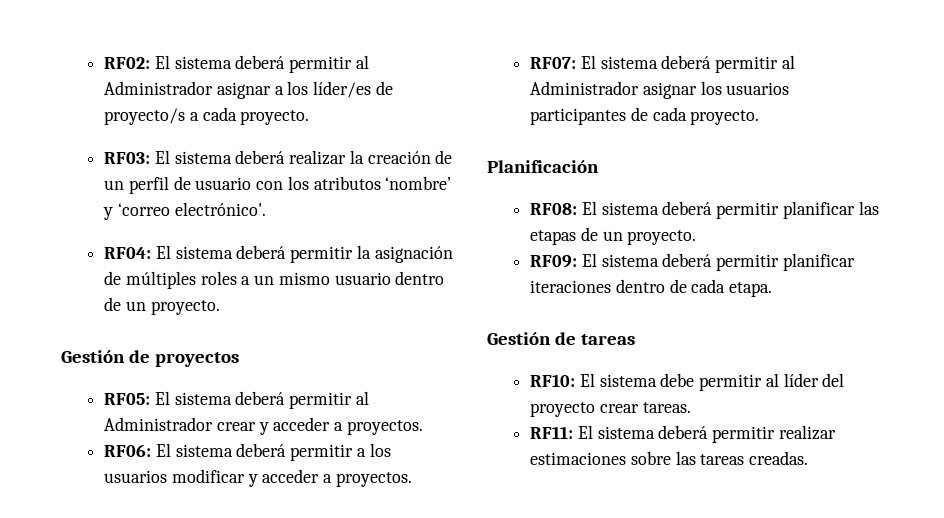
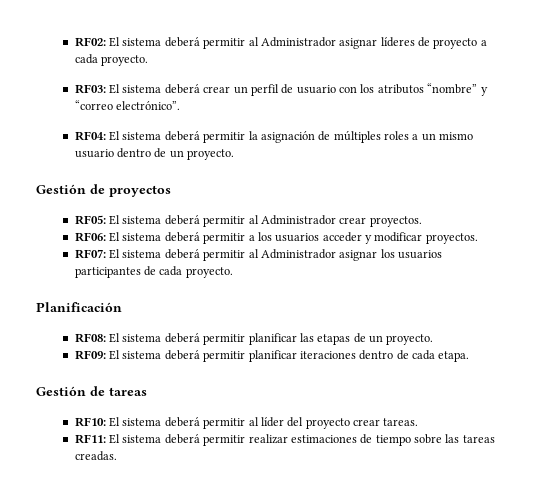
[274,81,393,98] [104,108,186,125] a los líder/es de proyecto/s -> [380,37,478,49] líderes de proyecto
[289,150,453,165] realizar la creación de -> [203,86,231,93] crear
[385,176,452,190] [103,202,266,220] ‘nombre’ y ‘correo electrónico'. -> [427,83,488,96] [74,100,180,110] “nombre” y “correo electrónico”.
[258,417,344,435] y acceder a -> (367, 220) none
[171,469,333,487] modificar y acceder a -> [322,232,423,244] acceder y modificar
[660,373,695,387] debe -> [164,417,200,427] deberá
(627, 458) none -> [360,434,411,446] de tiempo

